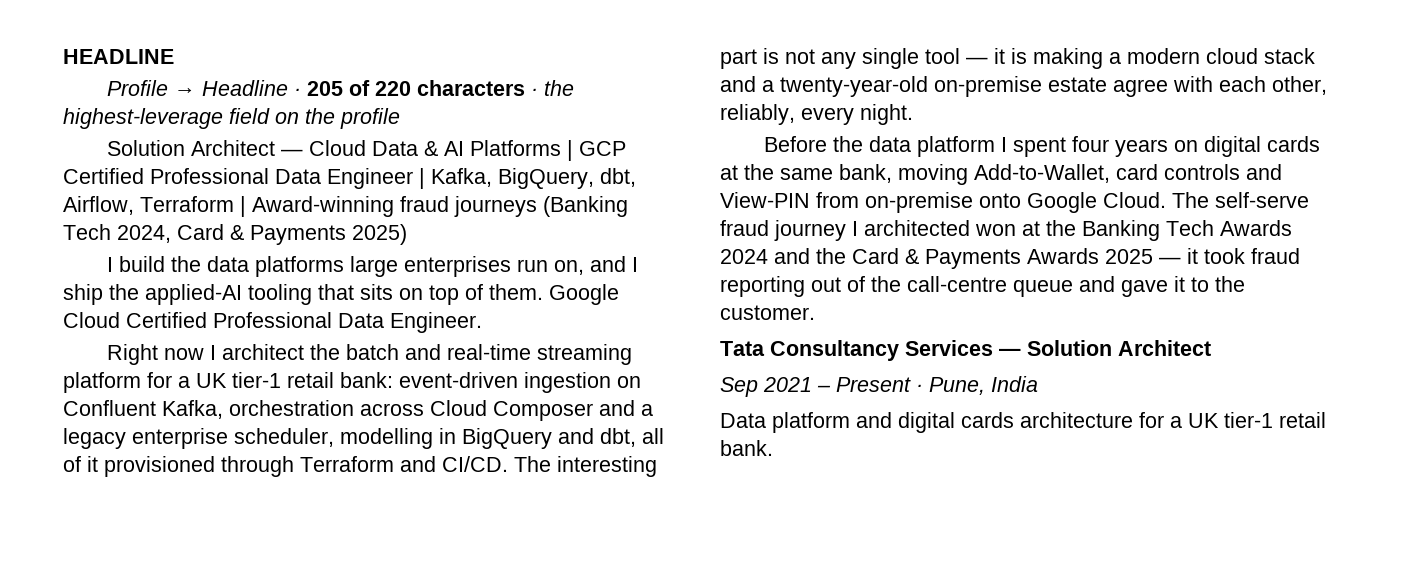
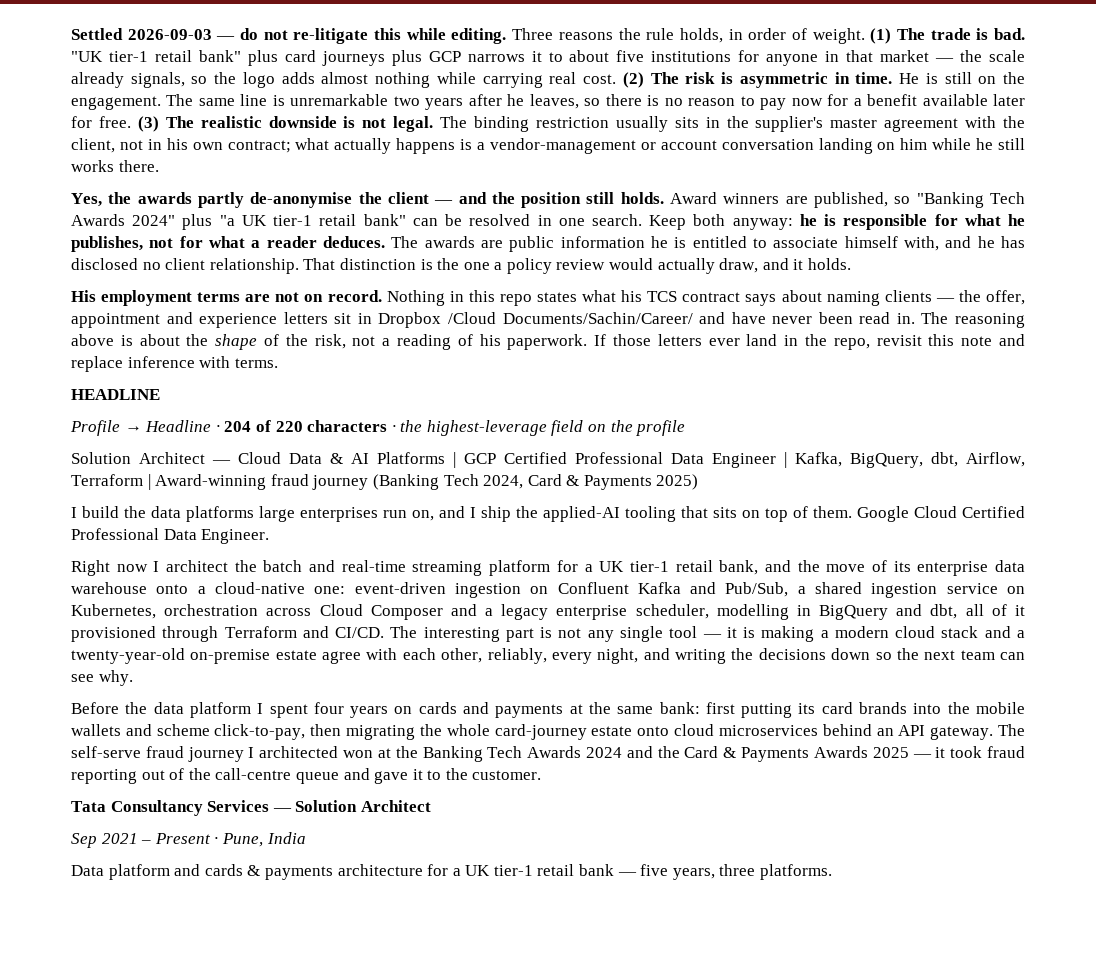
(63, 56) none -> [71,28,1025,44] [71,50,1026,66] [71,72,1026,88] [71,94,1026,110] [71,116,1025,132] [71,138,1025,154] [71,160,159,172] [71,192,1025,208] [71,214,1026,230] [71,236,1026,252] [71,258,852,274] [71,290,1026,306] [71,312,1025,328] [71,334,1025,350] [71,356,278,372] Settled 2026-09-03 — do not re-litigate this while editing. Three reasons the rule holds, in order of weight. (1) The trade is bad. "UK tier-1 retail bank" plus card journeys plus GCP narrows it to about five institutions for anyone in that market — the scale already signals, so the logo adds almost nothing while carrying real cost. (2) The risk is asymmetric in time. He is still on the engagement. The same line is unremarkable two years after he leaves, so there is no reason to pay now for a benefit available later for free. (3) The realistic downside is not legal. The binding restriction usually sits in the supplier's master agreement with the client, not in his own contract; what actually happens is a vendor-management or account conversation landing on him while he still works there. // Yes, the awards partly de-anonymise the client — and the position still holds. Award winners are published, so "Banking Tech Awards 2024" plus "a UK tier-1 retail bank" can be resolved in one search. Keep both anyway: he is responsible for what he publishes, not for what a reader deduces. The awards are public information he is entitled to associate himself with, and he has disclosed no client relationship. That distinction is the one a policy review would actually draw, and it holds. // His employment terms are not on record. Nothing in this repo states what his TCS contract says about naming clients — the offer, appointment and experience letters sit in Dropbox /Cloud Documents/Sachin/Career/ and have never been read in. The reasoning above is about the shape of the risk, not a reading of his paperwork. If those letters ever land in the repo, revisit this note and replace inference with terms. //
[306,81,343,96] 205 -> [224,421,252,432] 204
[454,196,537,217] journeys -> [312,475,369,490] journey
[340,372,641,393] [63,400,223,419] bank: event-driven ingestion on Confluent Kafka, -> [719,560,1025,576] [71,582,1025,598] [71,604,156,619] bank, and the move of its enterprise data warehouse onto a cloud-native one: event-driven ingestion on Confluent Kafka and Pub/Sub, a shared ingestion service on Kubernetes,
[860,104,913,125] night. -> [597,648,1025,664] [71,670,133,686] night, and writing the decisions down so the next team can see why.
[1203,136,1320,157] [720,164,1282,185] [720,192,1166,213] digital cards at the same bank, moving Add-to-Wallet, card controls and View-PIN from on-premise onto Google Cloud. -> [418,702,1026,718] [71,724,994,740] cards and payments at the same bank: first putting its card brands into the mobile wallets and scheme click-to-pay, then migrating the whole card-journey estate onto cloud microservices behind an API gateway.
[898,412,1014,433] digital cards -> [204,864,333,880] cards & payments
[720,440,773,456] bank. -> [579,864,833,880] bank — five years, three platforms.

